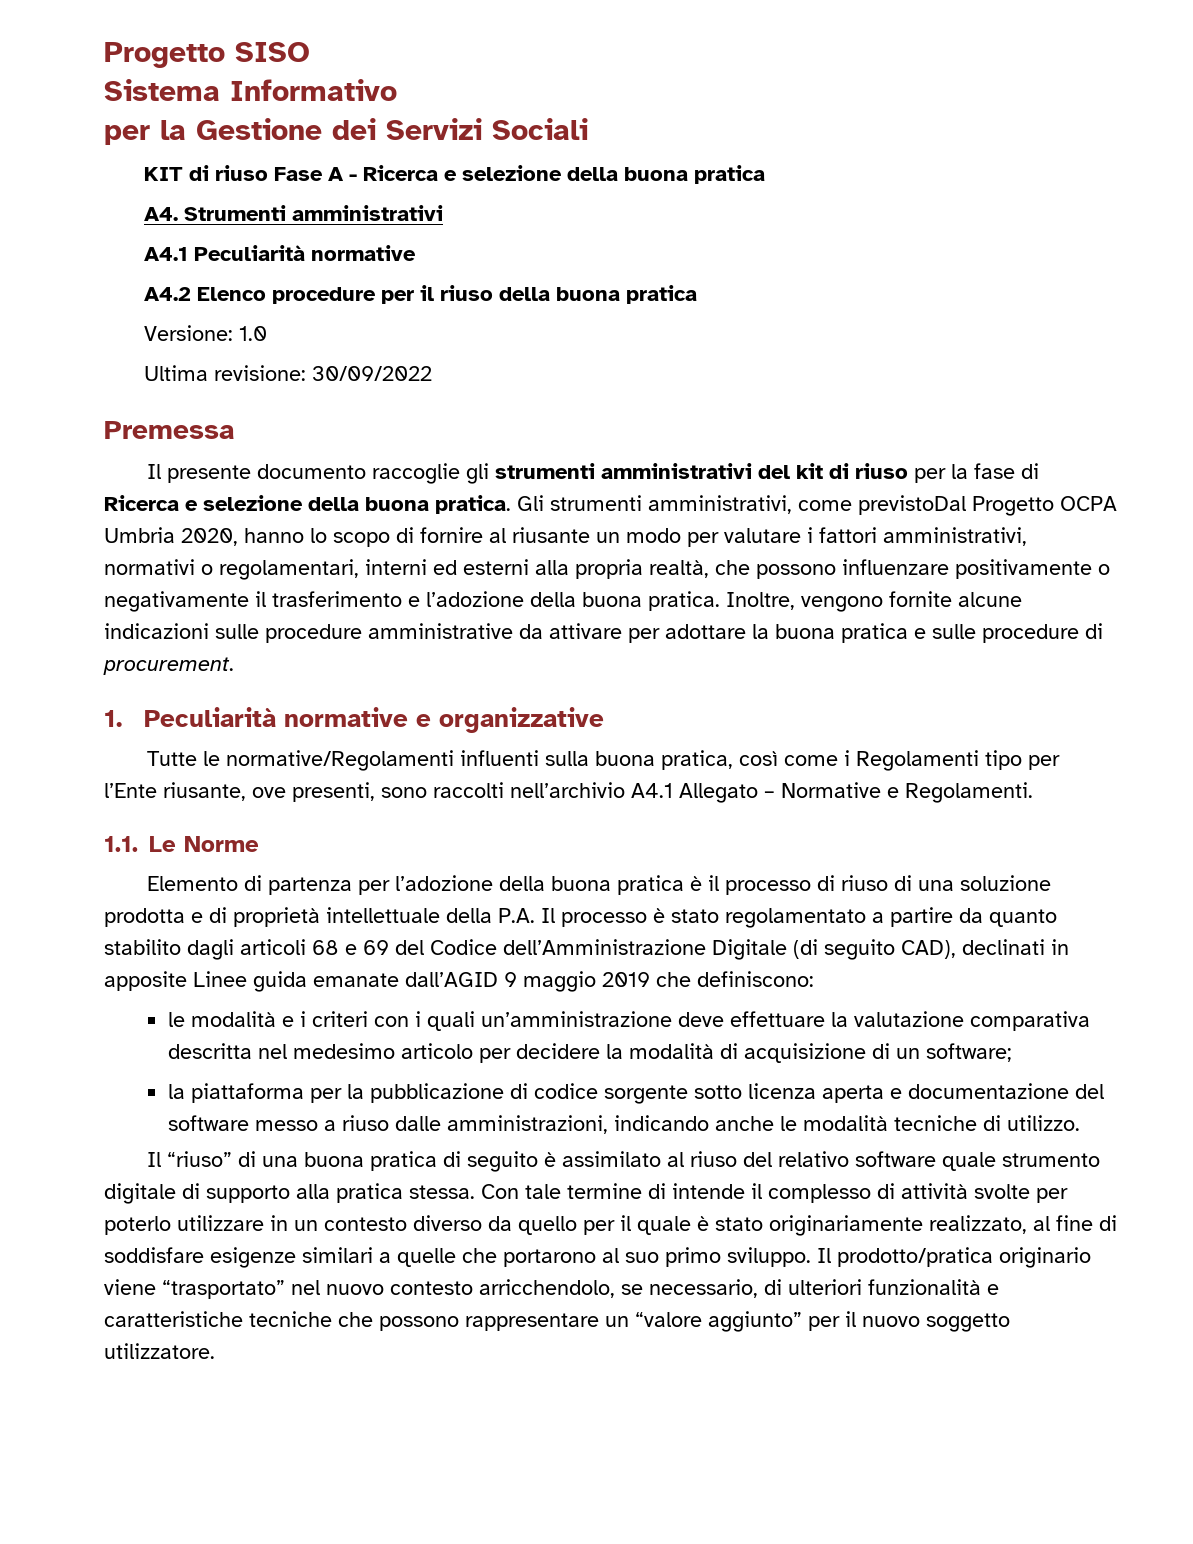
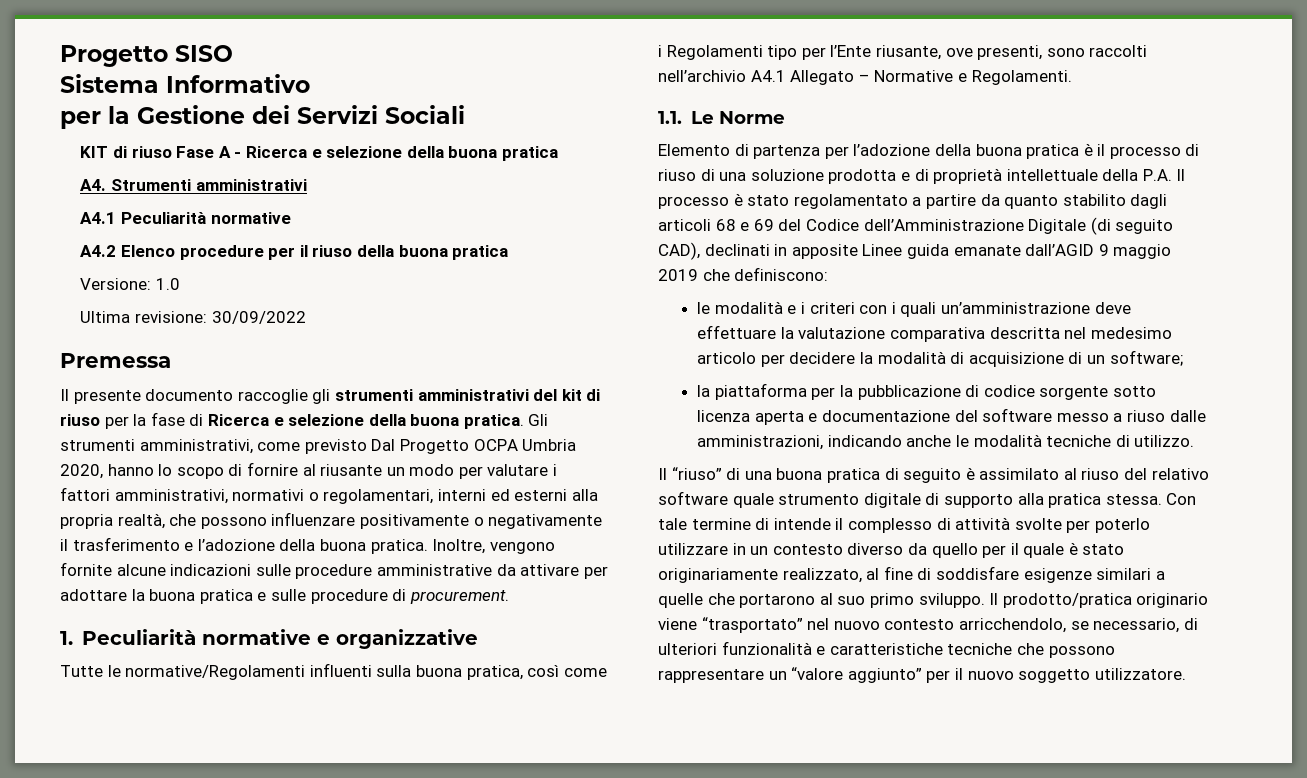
[858,495,966,515] previstoDal -> [304,439,396,454] previsto Dal

